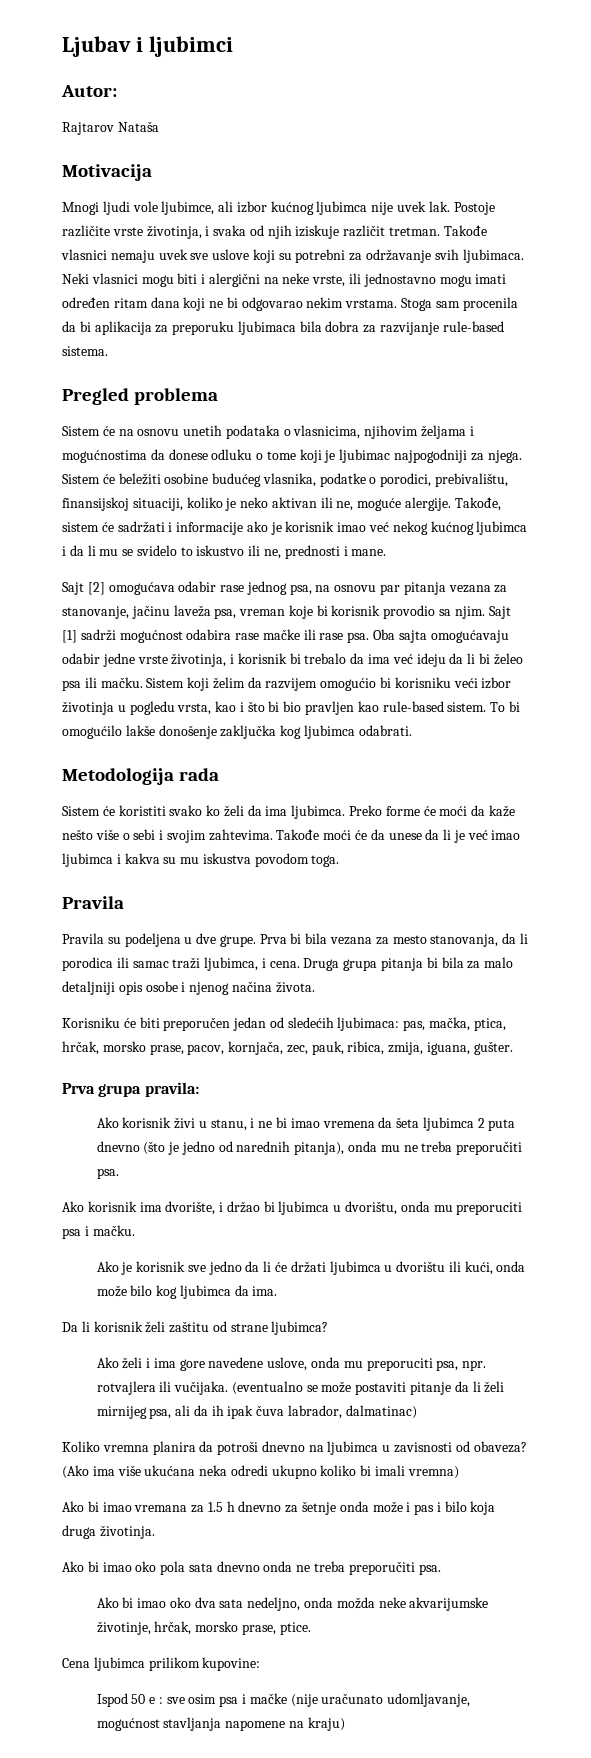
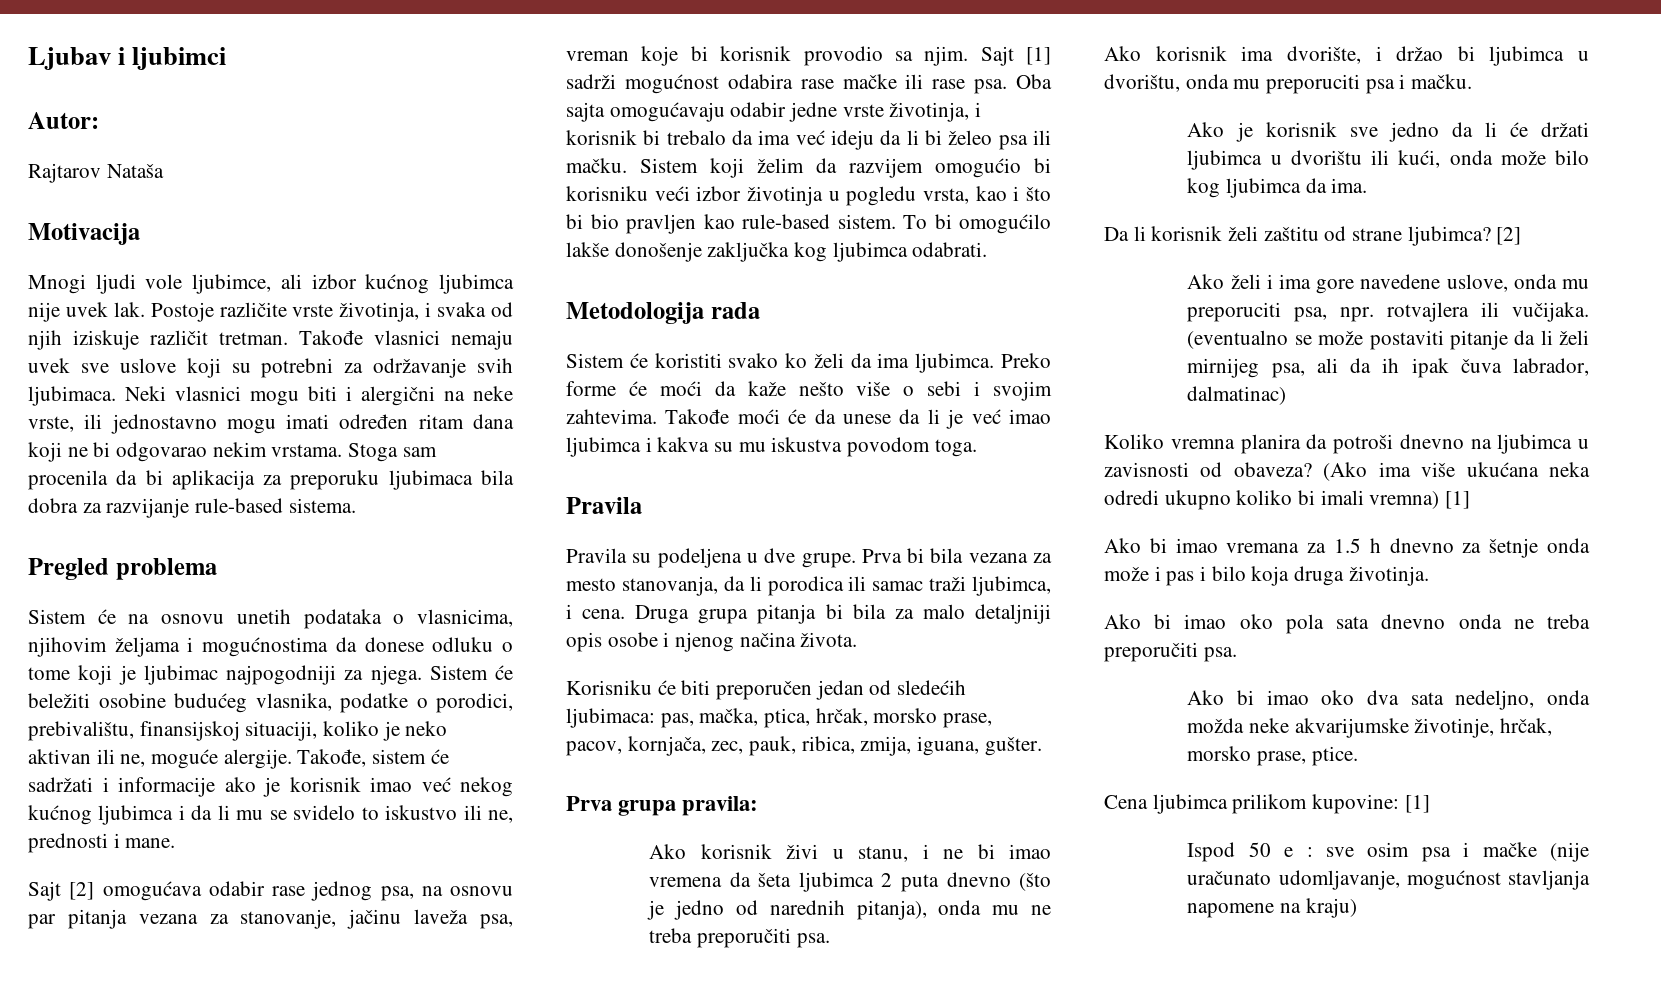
(329, 1328) none -> [1496,227,1522,245] [2]
(459, 1472) none -> [1445,491,1471,509] [1]
(261, 1664) none -> [1404,795,1430,813] [1]

